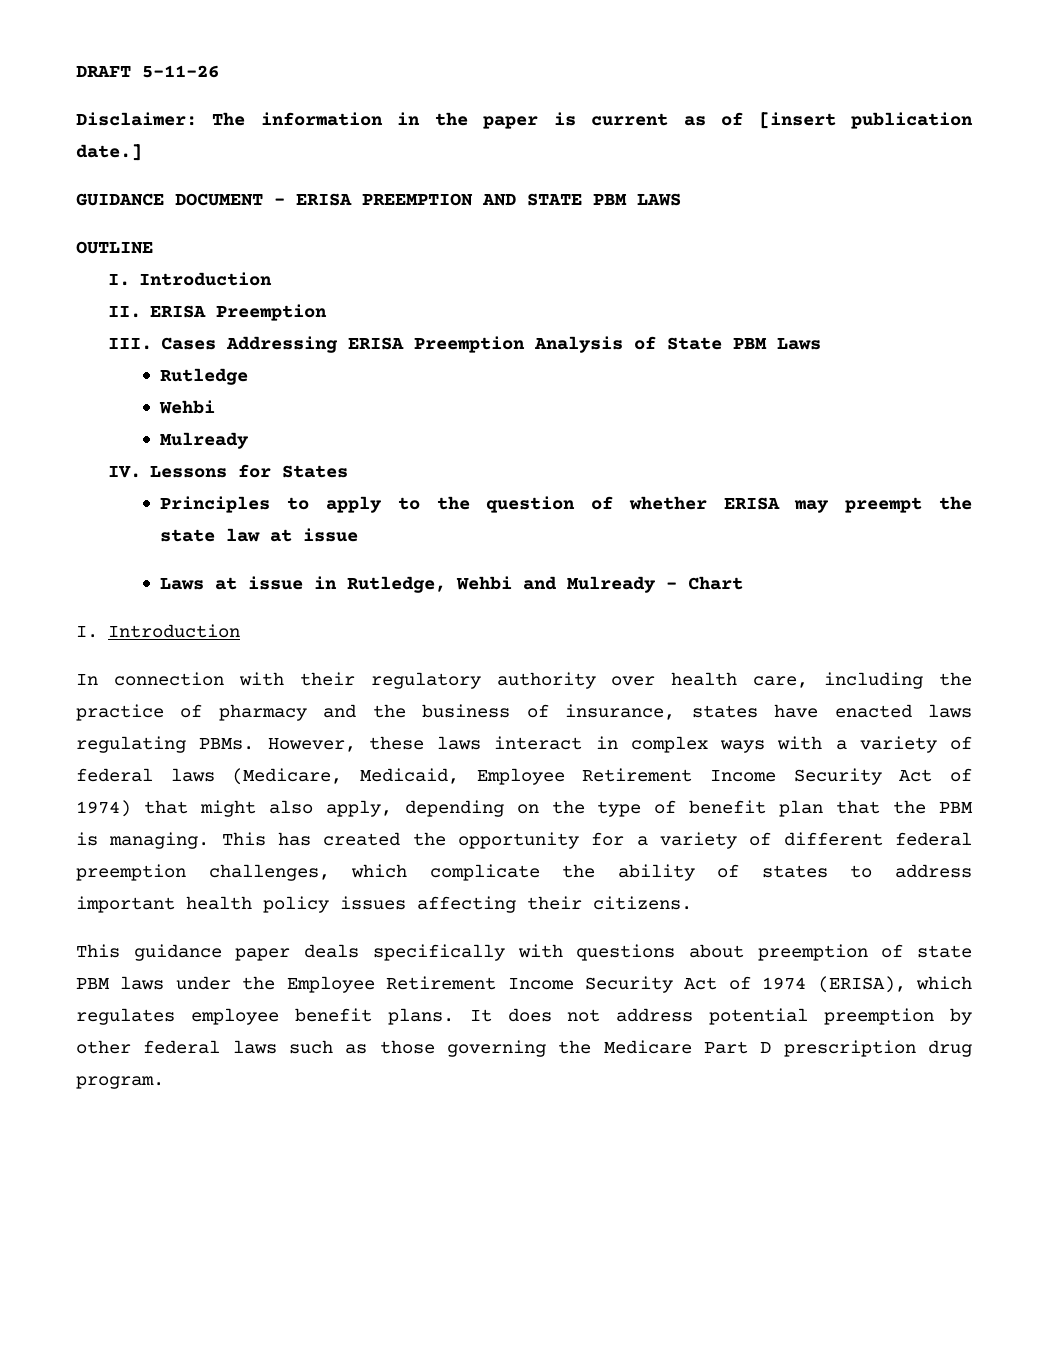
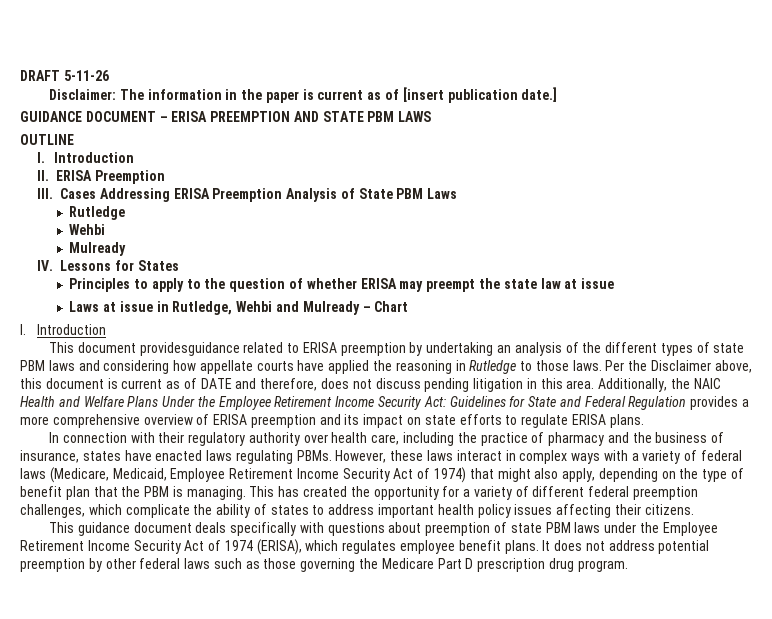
(240, 631) none -> [49,342,745,356] [20,360,752,374] [20,378,721,392] [20,396,750,410] [20,414,644,428] // This document providesguidance related to ERISA preemption by undertaking an analysis of the different types of state PBM laws and considering how appellate courts have applied the reasoning in Rutledge to those laws. Per the Disclaimer above, this document is current as of DATE and therefore, does not discuss pending litigation in this area. Additionally, the NAIC Health and Welfare Plans Under the Employee Retirement Income Security Act: Guidelines for State and Federal Regulation provides a more comprehensive overview of ERISA preemption and its impact on state efforts to regulate ERISA plans.
[235,948,291,961] paper -> [133,522,192,533] document

